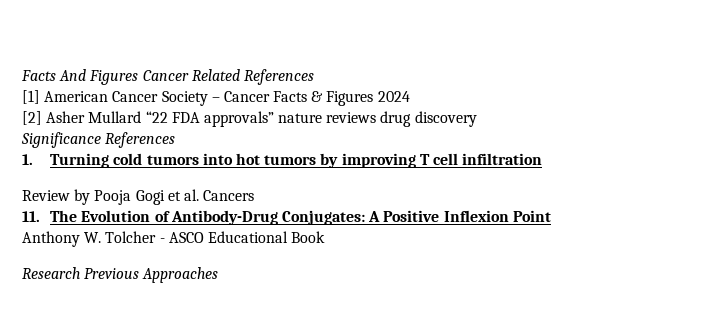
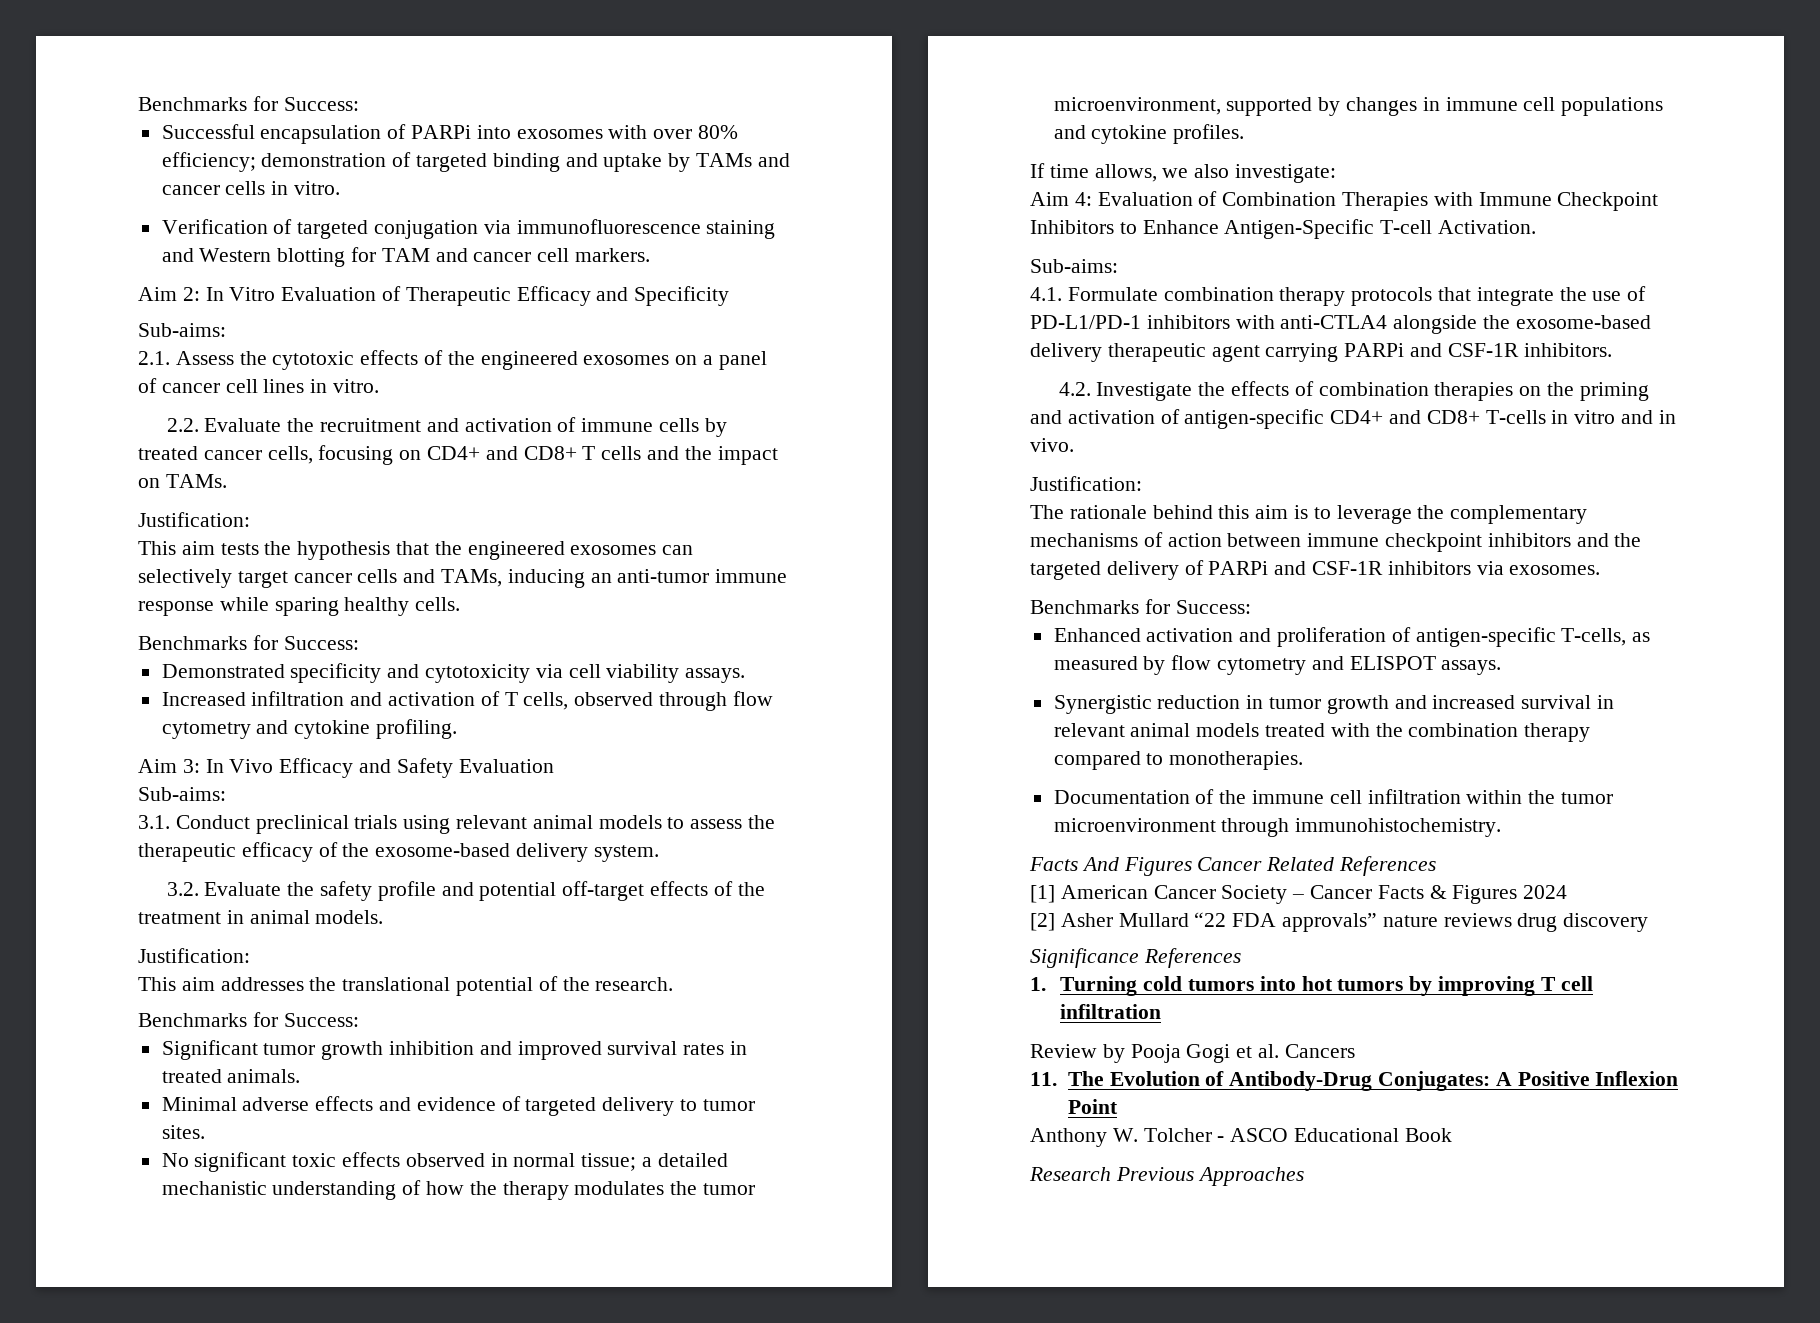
(21, 75) none -> [138,96,359,111] [161,124,739,144] [161,152,790,172] [161,181,341,195] [161,219,776,239] [161,247,651,267] [138,286,730,306] [138,323,226,337] [138,350,767,370] [138,378,380,393] [166,417,727,437] [138,445,778,465] [138,474,227,488] [138,512,250,527] [138,541,694,560] [138,569,788,588] [138,597,461,616] [138,635,359,650] [161,663,746,683] [161,691,773,711] [161,719,458,739] [138,758,554,778] [138,787,226,801] [138,815,776,834] [138,842,659,862] [166,881,765,901] [138,910,384,924] [138,948,250,963] [138,976,674,996] [138,1012,359,1027] [161,1040,748,1060] [161,1069,301,1083] [161,1096,755,1116] [161,1125,205,1139] [161,1152,728,1172] [161,1180,756,1200] [1053,97,1664,116] [1053,124,1245,144] [1030,163,1337,183] [1030,191,1659,211] [1030,219,1537,239] [1030,259,1118,273] [1030,286,1647,306] [1030,315,1651,334] [1030,343,1612,362] [1058,381,1649,401] [1030,409,1676,429] [1030,438,1074,452] [1030,476,1142,491] [1030,505,1588,524] [1030,532,1642,552] [1030,560,1601,580] [1030,599,1251,614] [1053,627,1651,647] [1053,655,1502,675] [1053,695,1615,714] [1053,723,1591,742] [1053,751,1304,770] [1053,789,1614,804] [1053,818,1502,837] Benchmarks for Success: // Successful encapsulation of PARPi into exosomes with over 80% efficiency; demonstration of targeted binding and uptake by TAMs and cancer cells in vitro. // Verification of targeted conjugation via immunofluorescence staining and Western blotting for TAM and cancer cell markers. // Aim 2: In Vitro Evaluation of Therapeutic Efficacy and Specificity // Sub-aims: // 2.1. Assess the cytotoxic effects of the engineered exosomes on a panel of cancer cell lines in vitro. // 2.2. Evaluate the recruitment and activation of immune cells by treated cancer cells, focusing on CD4+ and CD8+ T cells and the impact on TAMs. // Justification: // This aim tests the hypothesis that the engineered exosomes can selectively target cancer cells and TAMs, inducing an anti-tumor immune response while sparing healthy cells. // Benchmarks for Success: // Demonstrated specificity and cytotoxicity via cell viability assays. // Increased infiltration and activation of T cells, observed through flow cytometry and cytokine profiling. // Aim 3: In Vivo Efficacy and Safety Evaluation // Sub-aims: // 3.1. Conduct preclinical trials using relevant animal models to assess the therapeutic efficacy of the exosome-based delivery system. // 3.2. Evaluate the safety profile and potential off-target effects of the treatment in animal models. // Justification: // This aim addresses the translational potential of the research. // Benchmarks for Success: // Significant tumor growth inhibition and improved survival rates in treated animals. // Minimal adverse effects and evidence of targeted delivery to tumor sites. // No significant toxic effects observed in normal tissue; a detailed mechanistic understanding of how the therapy modulates the tumor microenvironment, supported by changes in immune cell populations and cytokine profiles. // If time allows, we also investigate: // Aim 4: Evaluation of Combination Therapies with Immune Checkpoint Inhibitors to Enhance Antigen-Specific T-cell Activation. // Sub-aims: // 4.1. Formulate combination therapy protocols that integrate the use of PD-L1/PD-1 inhibitors with anti-CTLA4 alongside the exosome-based delivery therapeutic agent carrying PARPi and CSF-1R inhibitors. // 4.2. Investigate the effects of combination therapies on the priming and activation of antigen-specific CD4+ and CD8+ T-cells in vitro and in vivo. // Justification: // The rationale behind this aim is to leverage the complementary mechanisms of action between immune checkpoint inhibitors and the targeted delivery of PARPi and CSF-1R inhibitors via exosomes. // Benchmarks for Success: // Enhanced activation and proliferation of antigen-specific T-cells, as measured by flow cytometry and ELISPOT assays. // Synergistic reduction in tumor growth and increased survival in relevant animal models treated with the combination therapy compared to monotherapies. // Documentation of the immune cell infiltration within the tumor microenvironment through immunohistochemistry. //

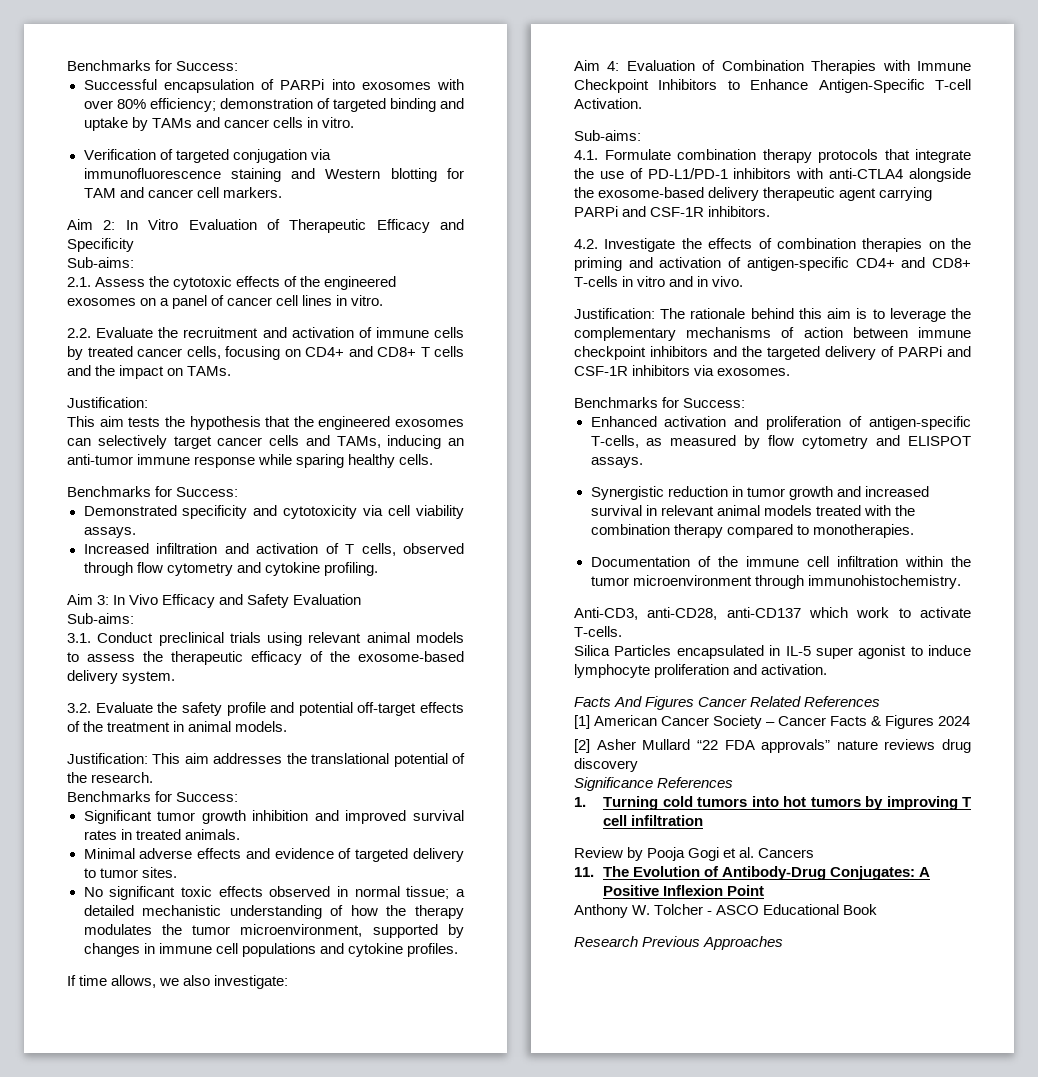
(250, 955) // -> (148, 758) none
(1142, 483) // -> (655, 313) none
(1502, 827) none -> [574,607,971,620] [574,626,622,637] [574,645,971,659] [574,664,828,678] // Anti-CD3, anti-CD28, anti-CD137 which work to activate T-cells. // Silica Particles encapsulated in IL-5 super agonist to induce lymphocyte proliferation and activation.

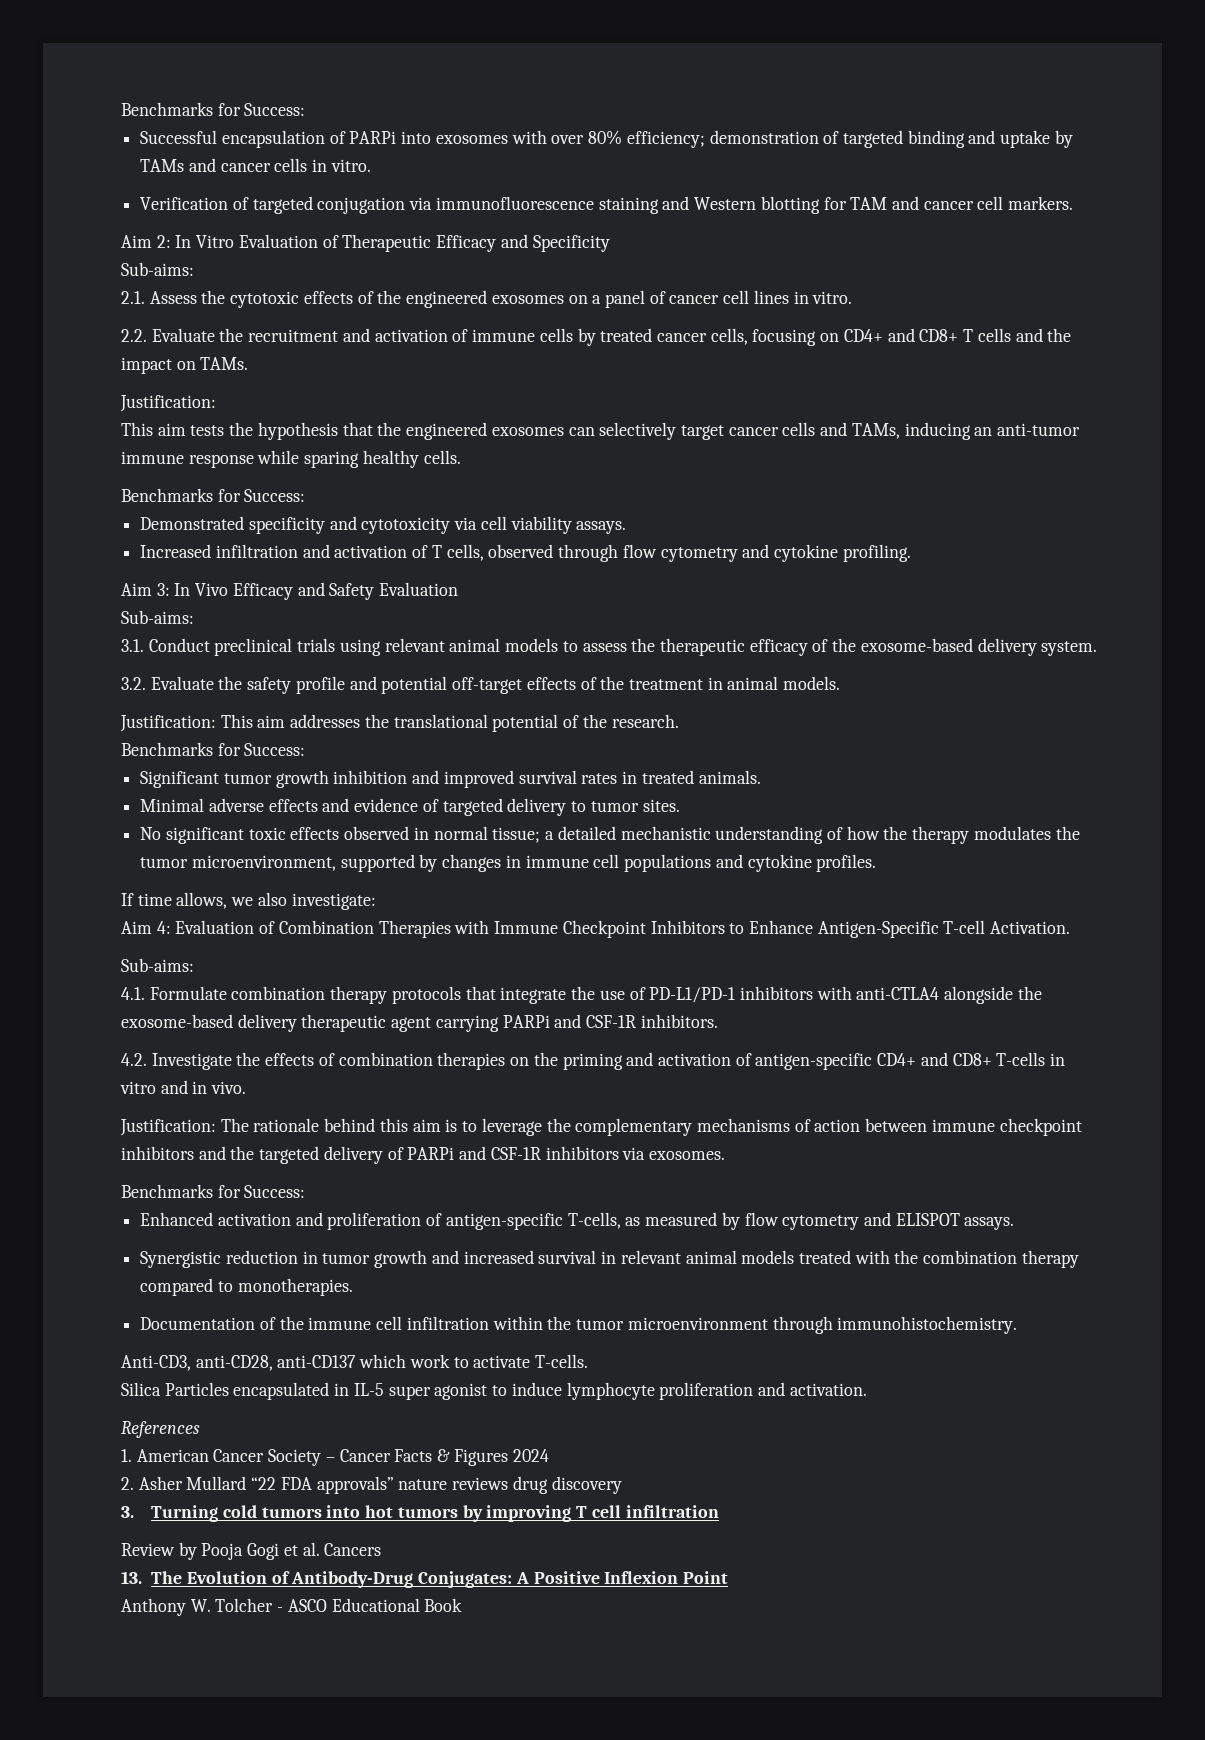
[574,696,881,710] [574,715,590,729] Facts And Figures Cancer Related References // [1] -> [121,1421,200,1438] [121,1449,132,1462] References // 1.
[574,739,590,753] [2] -> [121,1477,134,1490] 2.
[574,777,734,791] [574,797,586,807] Significance References // 1. -> [121,1506,134,1518] 3.
[574,867,594,877] 11. -> [121,1571,142,1584] 13.
[574,936,784,950] // Research Previous Approaches -> (463, 1605) none

